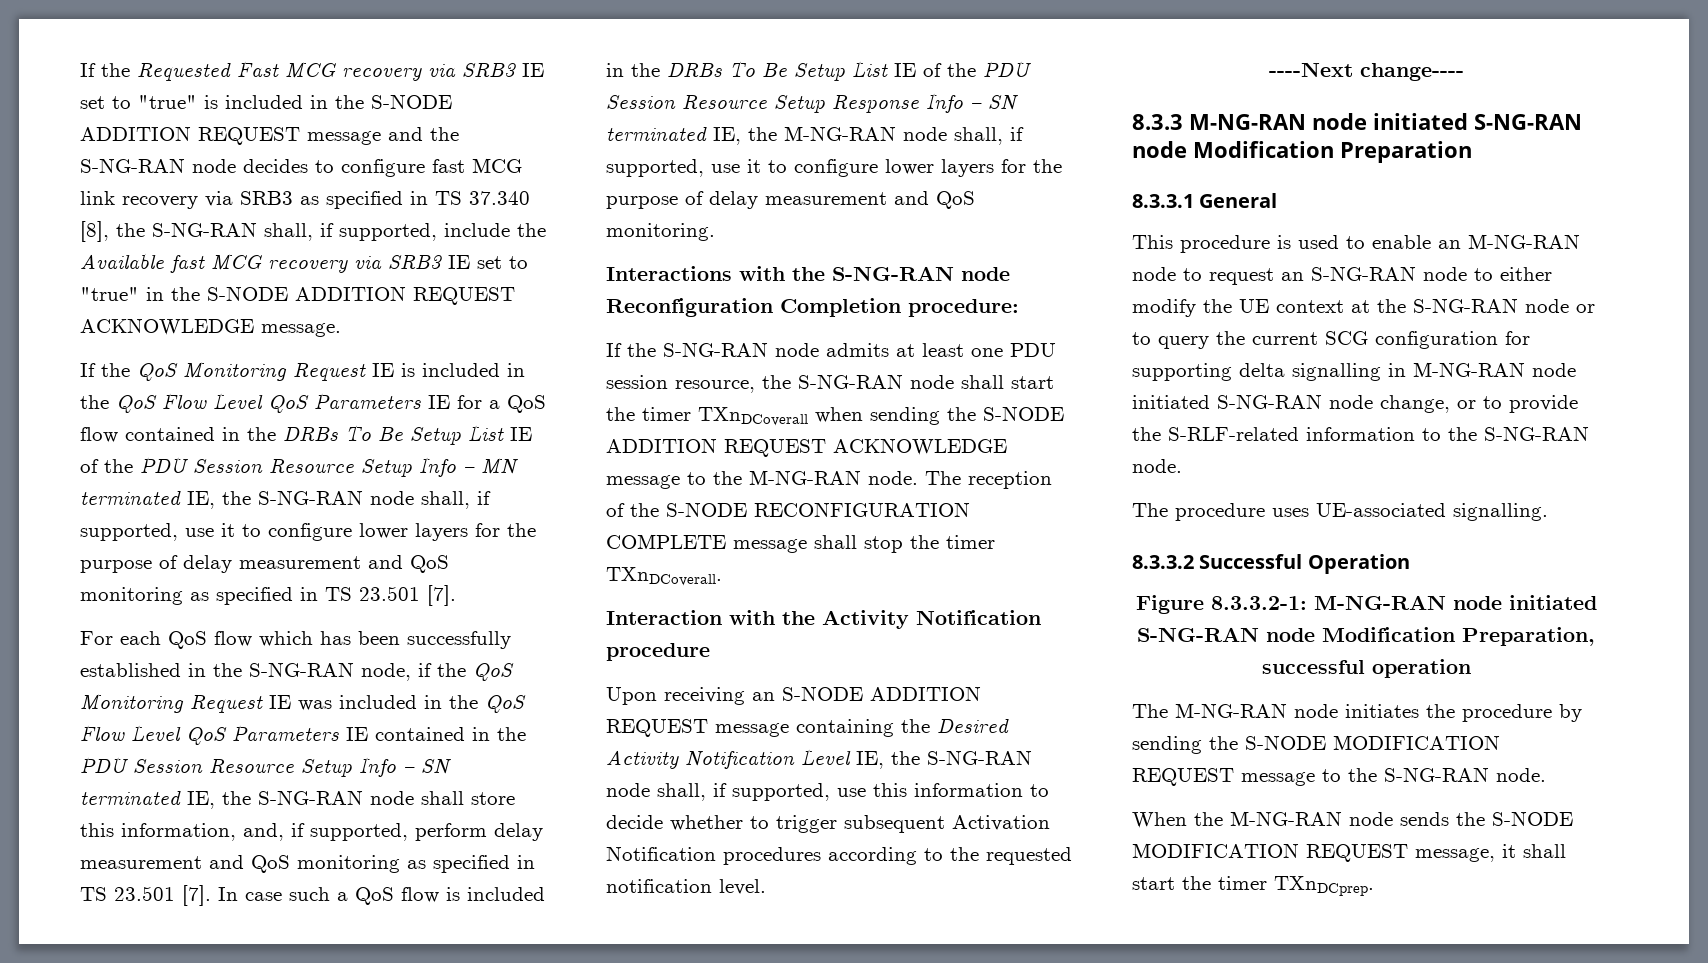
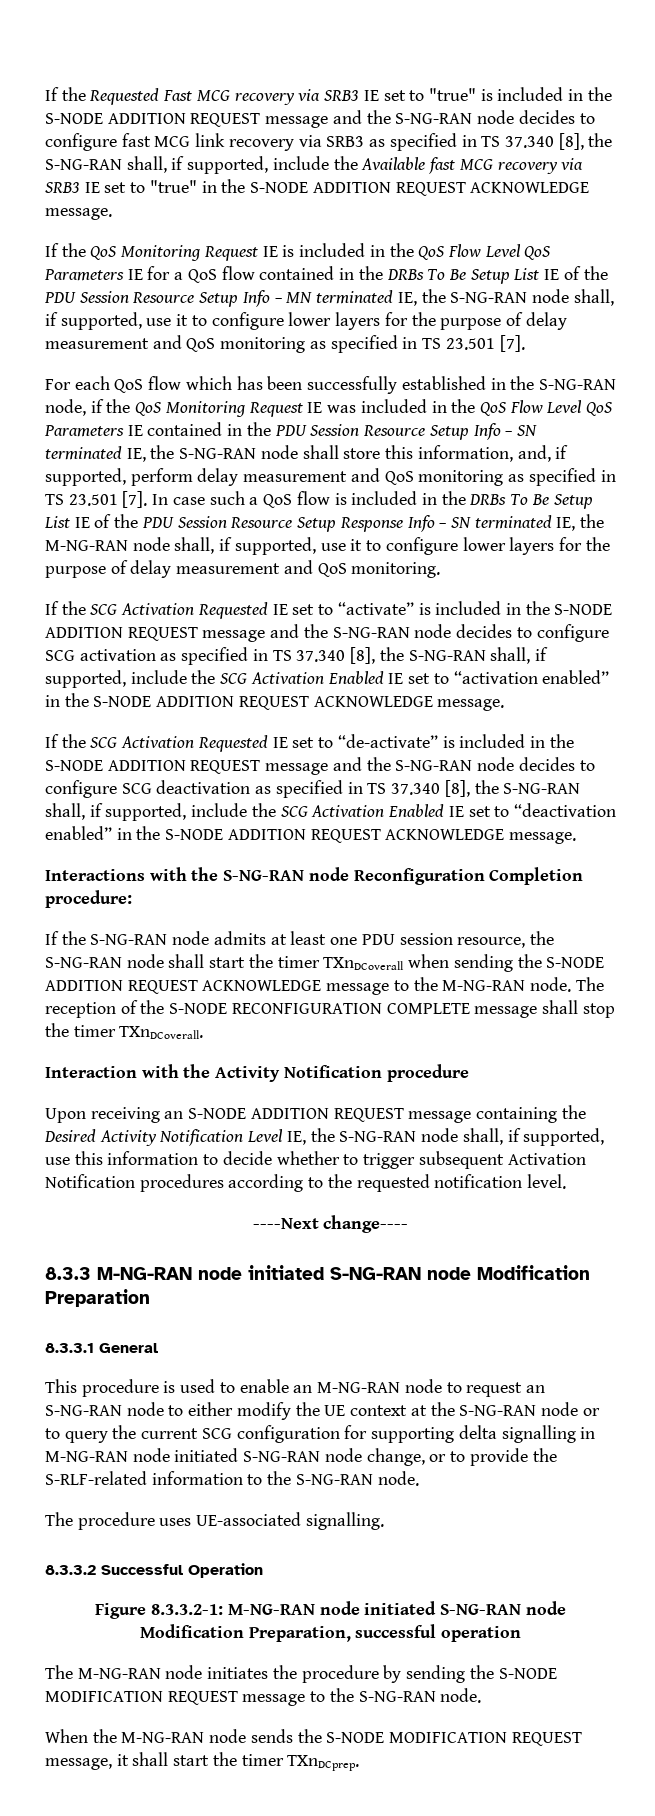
(715, 232) none -> [45,601,613,619] [45,624,609,642] [45,647,548,665] [45,670,610,688] [45,693,505,711] [45,734,574,752] [45,757,595,775] [45,780,581,798] [45,803,616,821] [45,826,577,844] // If the SCG Activation Requested IE set to “activate” is included in the S-NODE ADDITION REQUEST message and the S-NG-RAN node decides to configure SCG activation as specified in TS 37.340 [8], the S-NG-RAN shall, if supported, include the SCG Activation Enabled IE set to “activation enabled” in the S-NODE ADDITION REQUEST ACKNOWLEDGE message. // If the SCG Activation Requested IE set to “de-activate” is included in the S-NODE ADDITION REQUEST message and the S-NG-RAN node decides to configure SCG deactivation as specified in TS 37.340 [8], the S-NG-RAN shall, if supported, include the SCG Activation Enabled IE set to “deactivation enabled” in the S-NODE ADDITION REQUEST ACKNOWLEDGE message.

